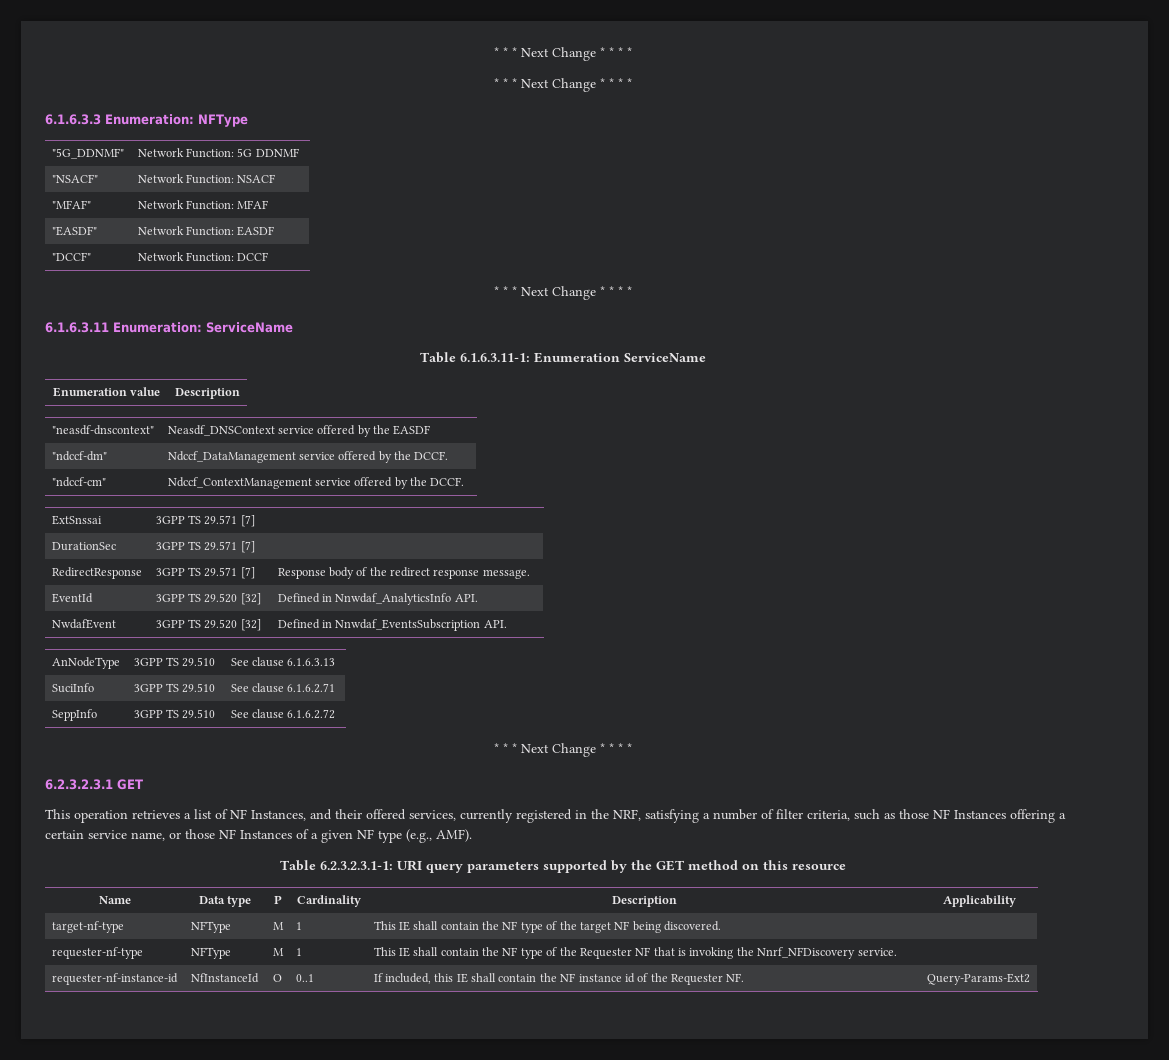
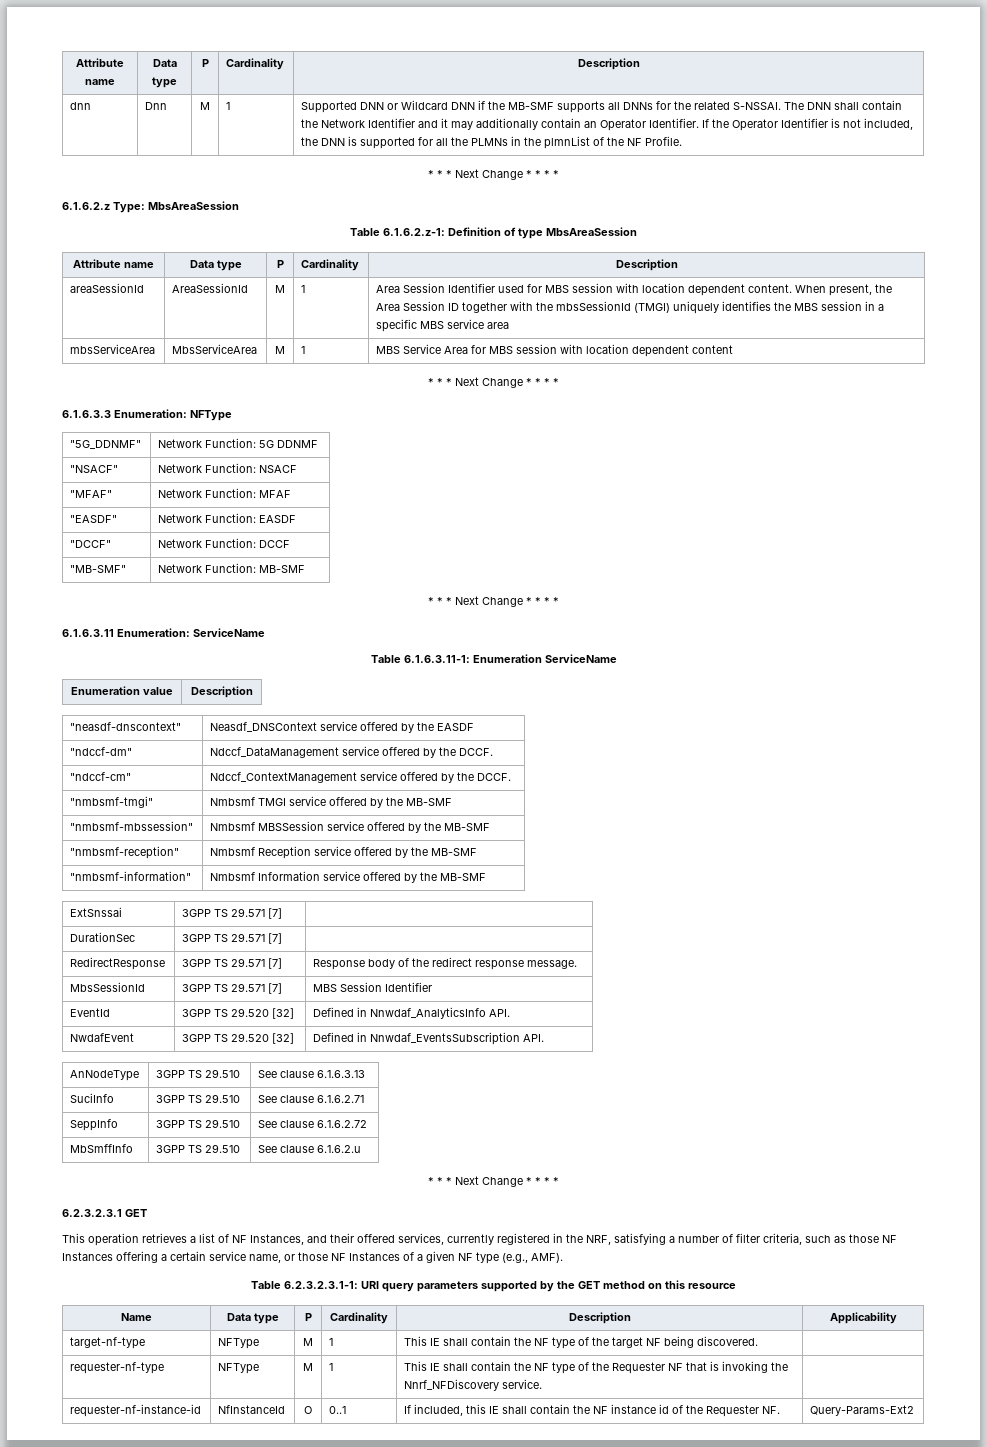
[493,47,632,61] * * * Next Change * * * * -> [76,58,124,67] [85,79,115,85] [152,59,177,67] [152,77,177,88] [201,59,209,67] [226,58,285,70] [577,58,640,70] [70,102,92,110] [145,102,168,110] [200,102,210,110] [226,102,231,110] [301,100,903,113] [301,118,914,131] [301,136,683,149] [428,169,559,180] [62,201,239,213] [350,227,637,239] [73,259,154,268] [189,260,242,271] [276,260,284,268] [301,259,360,271] [615,259,678,271] [70,283,145,293] [172,283,249,293] [275,285,285,293] [301,285,306,293] [376,283,893,296] [376,301,885,314] [376,319,510,332] [70,344,156,354] [172,344,258,354] [275,346,285,354] [301,346,306,354] [376,344,734,357] Attribute name | Data type | P | Cardinality | Description // dnn | Dnn | M | 1 | Supported DNN or Wildcard DNN if the MB-SMF supports all DNNs for the related S-NSSAI. The DNN shall contain the Network Identifier and it may additionally contain an Operator Identifier. If the Operator Identifier is not included, the DNN is supported for all the PLMNs in the plmnList of the NF Profile. // * * * Next Change * * * * // 6.1.6.2.z Type: MbsAreaSession // Table 6.1.6.2.z-1: Definition of type MbsAreaSession // Attribute name | Data type | P | Cardinality | Description // areaSessionId | AreaSessionId | M | 1 | Area Session Identifier used for MBS session with location dependent content. When present, the Area Session ID together with the mbsSessionId (TMGI) uniquely identifies the MBS session in a specific MBS service area // mbsServiceArea | MbsServiceArea | M | 1 | MBS Service Area for MBS session with location dependent content
(269, 256) none -> [70,565,127,573] [158,563,306,573] // "MB-SMF" | Network Function: MB-SMF
(465, 481) none -> [70,796,154,808] [210,796,453,808] [70,821,194,831] [210,821,491,833] [70,846,180,859] [210,846,478,859] [70,871,192,881] [210,871,487,883] // "nmbsmf-tmgi" | Nmbsmf TMGI service offered by the MB-SMF // "nmbsmf-mbssession" | Nmbsmf MBSSession service offered by the MB-SMF // "nmbsmf-reception" | Nmbsmf Reception service offered by the MB-SMF // "nmbsmf-information" | Nmbsmf Information service offered by the MB-SMF
(530, 574) none -> [70,982,146,992] [182,983,283,994] [313,982,433,992] // MbsSessionId | 3GPP TS 29.571 [7] | MBS Session Identifier
(336, 714) none -> [70,1144,134,1153] [156,1144,241,1153] [258,1145,362,1153] // MbSmffInfo | 3GPP TS 29.510 | See clause 6.1.6.2.u

